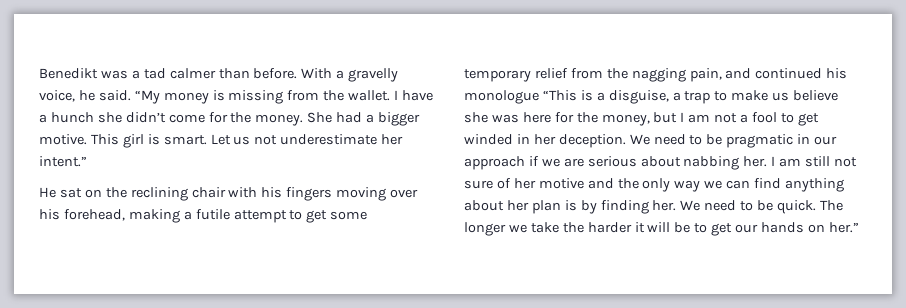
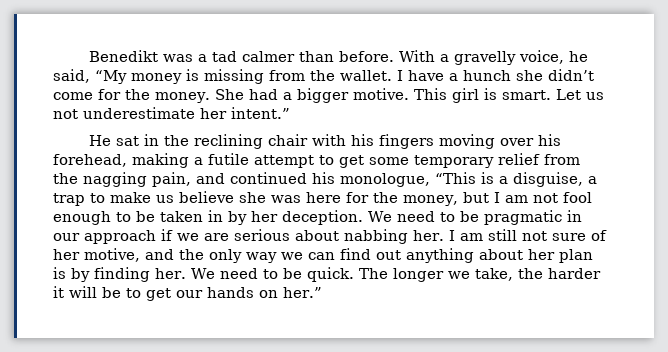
[98,90,131,101] said. -> [53,69,90,83] said,
[84,189,102,198] on -> [143,134,159,146] in
[464,90,539,104] monologue -> [340,173,430,187] monologue,
[740,112,819,126] [464,134,530,145] a fool to get winded in -> [562,192,592,203] [53,210,247,225] fool enough to be taken in by
[538,178,584,189] motive -> [84,248,140,262] motive,
(782, 183) none -> [376,250,401,260] out
[530,222,559,233] take -> [474,268,513,281] take,

